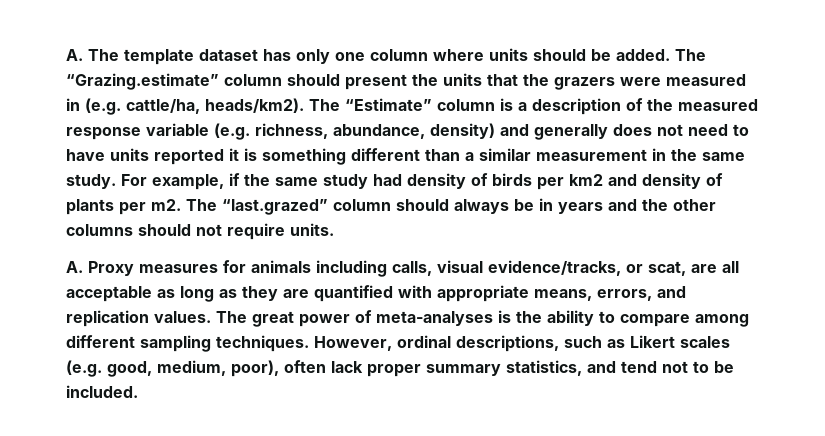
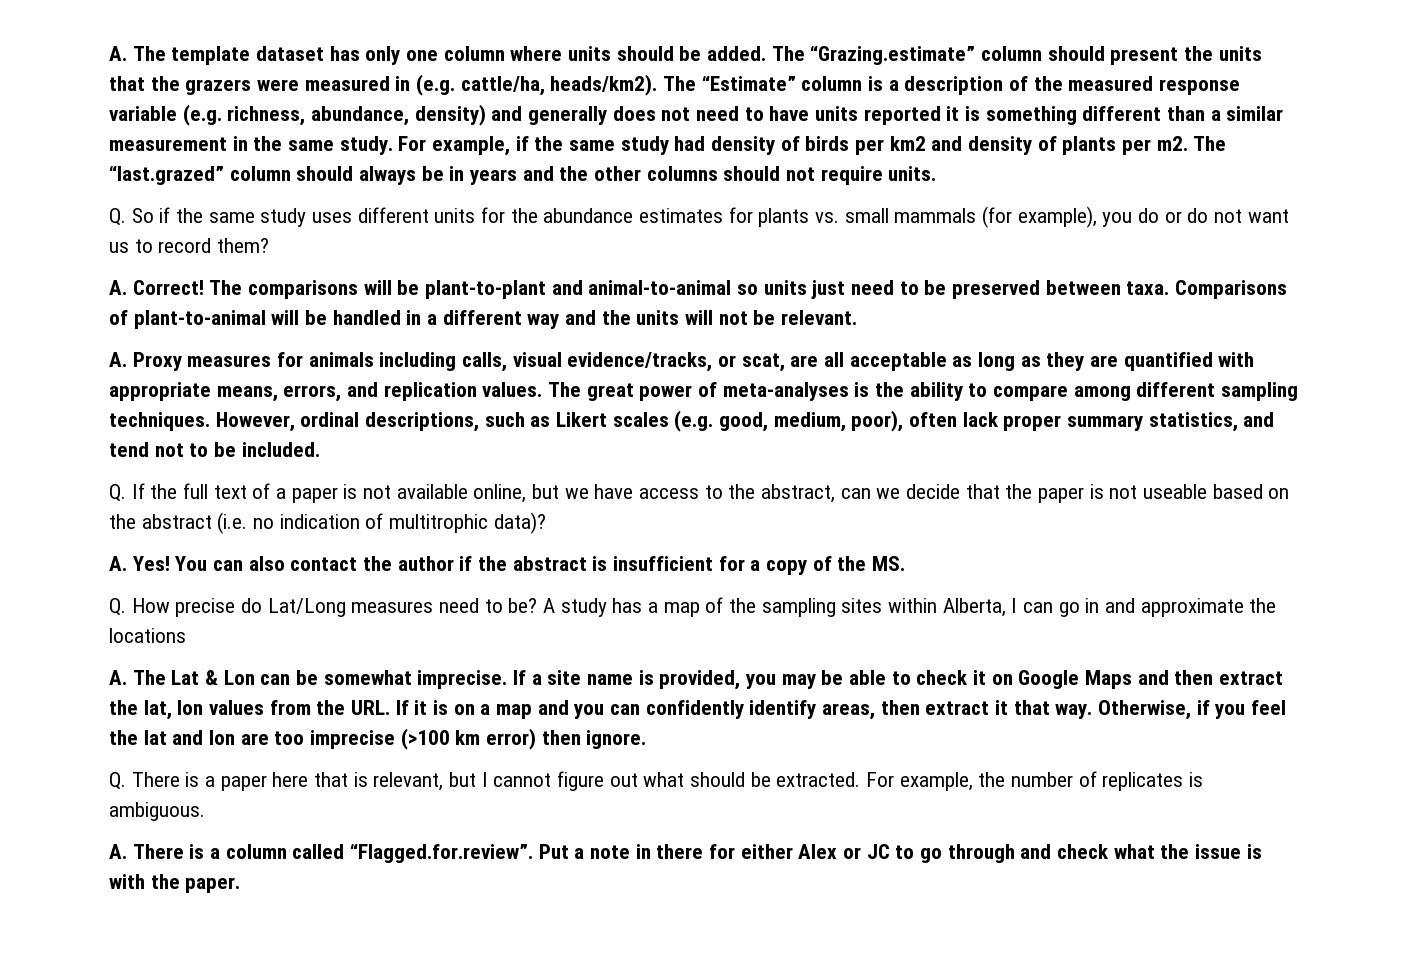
(334, 229) none -> [109,206,1289,228] [109,238,270,253] [109,280,1288,299] [109,310,858,329] // Q. So if the same study uses different units for the abundance estimates for plants vs. small mammals (for example), you do or do not want us to record them? // A. Correct! The comparisons will be plant-to-plant and animal-to-animal so units just need to be preserved between taxa. Comparisons of plant-to-animal will be handled in a different way and the units will not be relevant.
(138, 391) none -> [109,483,1290,503] [109,512,546,534] [109,556,906,575] [109,597,1277,617] [109,628,186,643] [109,670,1284,690] [109,700,1287,720] [109,728,647,750] [109,771,1204,791] [109,802,205,821] [109,843,1262,863] [109,874,241,893] // Q. If the full text of a paper is not available online, but we have access to the abstract, can we decide that the paper is not useable based on the abstract (i.e. no indication of multitrophic data)? // A. Yes! You can also contact the author if the abstract is insufficient for a copy of the MS. // Q. How precise do Lat/Long measures need to be? A study has a map of the sampling sites within Alberta, I can go in and approximate the locations // A. The Lat & Lon can be somewhat imprecise. If a site name is provided, you may be able to check it on Google Maps and then extract the lat, lon values from the URL. If it is on a map and you can confidently identify areas, then extract it that way. Otherwise, if you feel the lat and lon are too imprecise (>100 km error) then ignore. // Q. There is a paper here that is relevant, but I cannot figure out what should be extracted. For example, the number of replicates is ambiguous. // A. There is a column called “Flagged.for.review”. Put a note in there for either Alex or JC to go through and check what the issue is with the paper.

